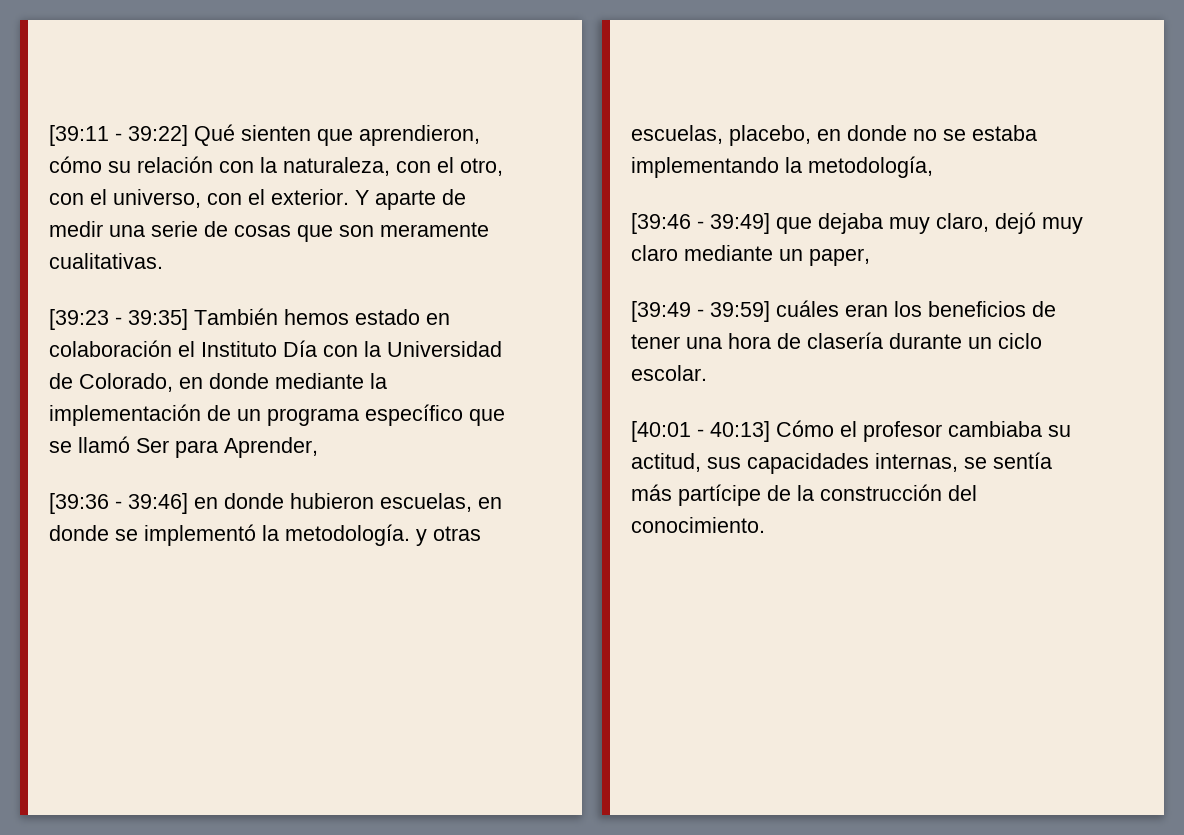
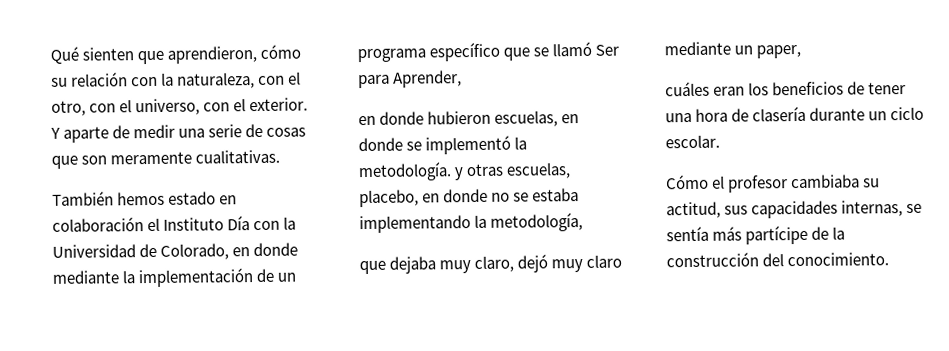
[49,125,188,146] [39:11 - 39:22] -> (50, 55) none
[49,309,188,330] [39:23 - 39:35] -> (281, 156) none
[49,493,188,514] [39:36 - 39:46] -> (463, 79) none
[631,213,770,234] [39:46 - 39:49] -> (584, 222) none
[631,301,770,322] [39:49 - 39:59] -> (802, 51) none
[631,421,770,442] [40:01 - 40:13] -> (720, 141) none

